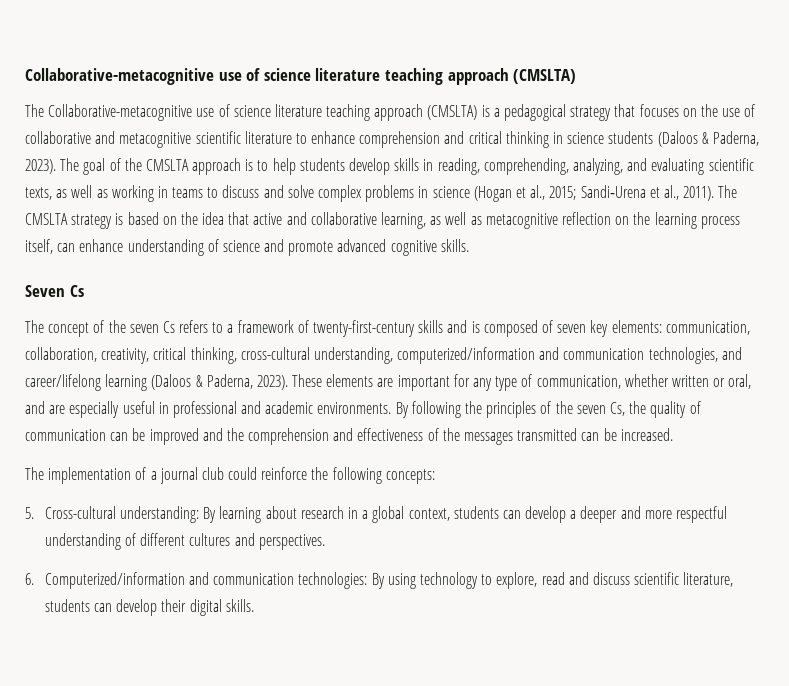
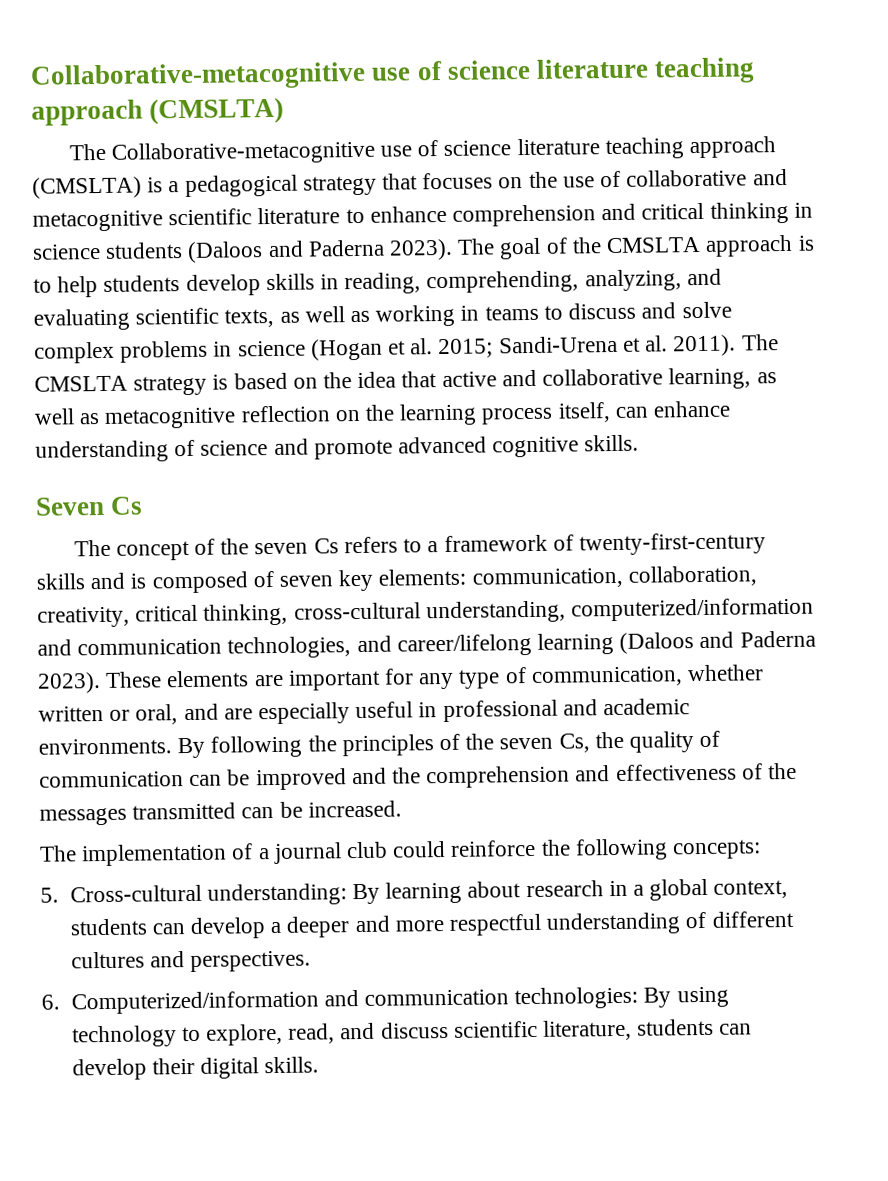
[701,131,759,146] & Paderna, -> [267,239,385,258] and Paderna
[530,185,546,200] al., -> [410,338,434,355] al.
[663,185,679,200] al., -> [645,335,669,352] al.
[195,374,253,389] & Paderna, -> [699,630,816,649] and Paderna
[541,572,565,585] read -> [288,1023,336,1044] read,

